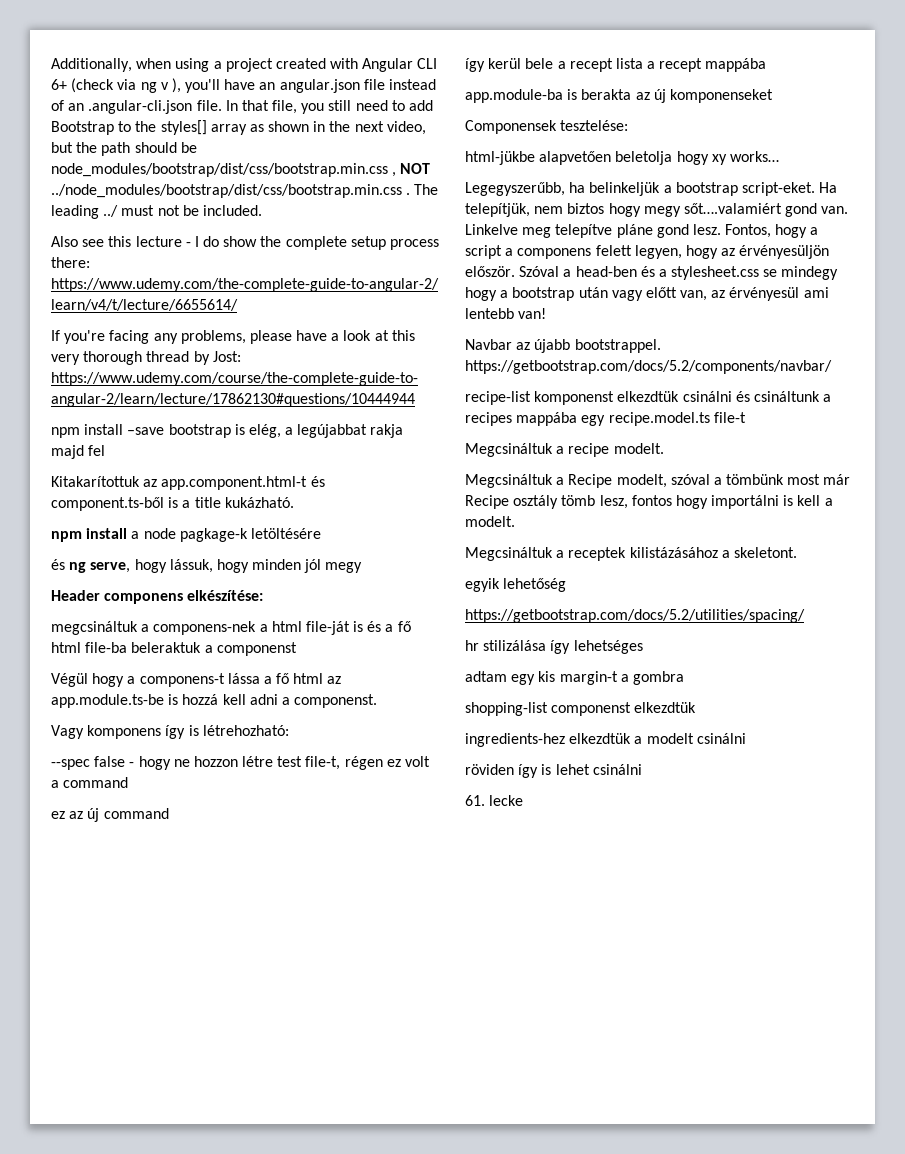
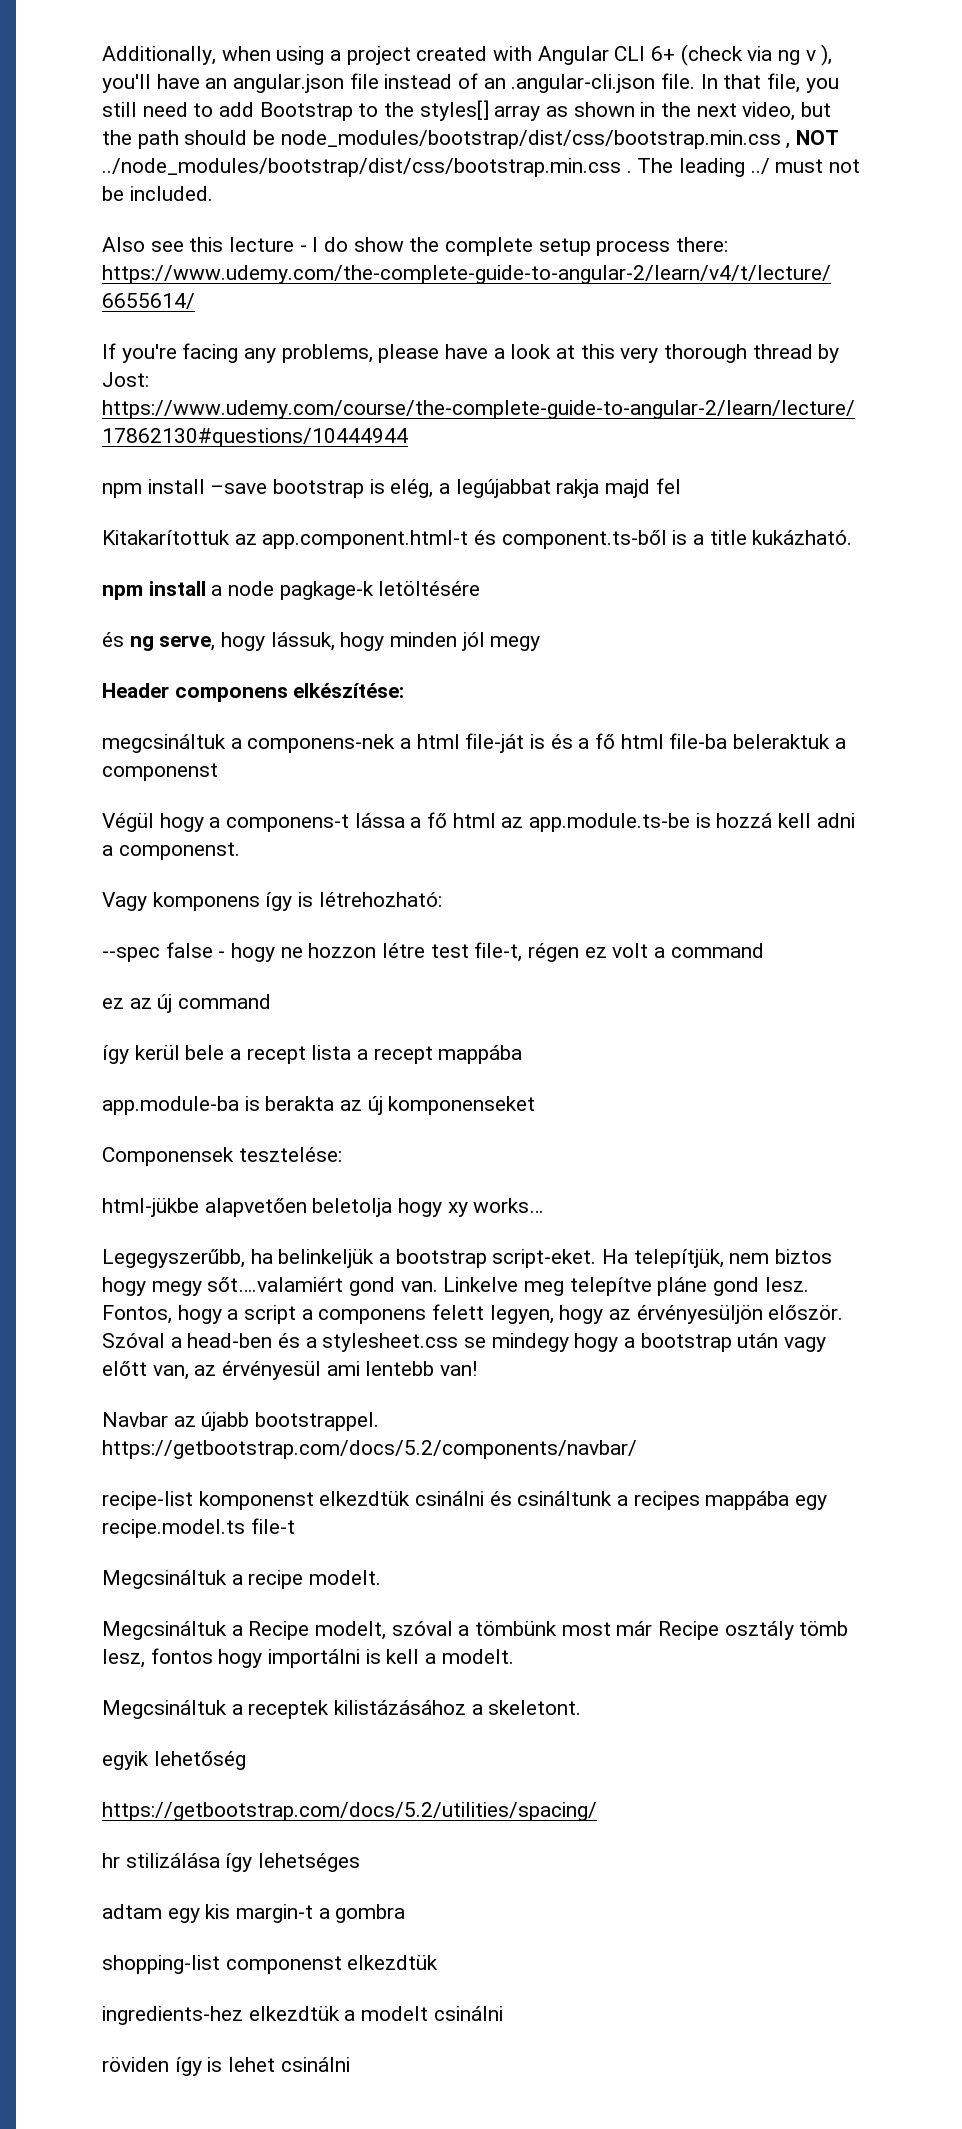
[465,795,524,806] // 61. lecke -> (350, 2064) none

